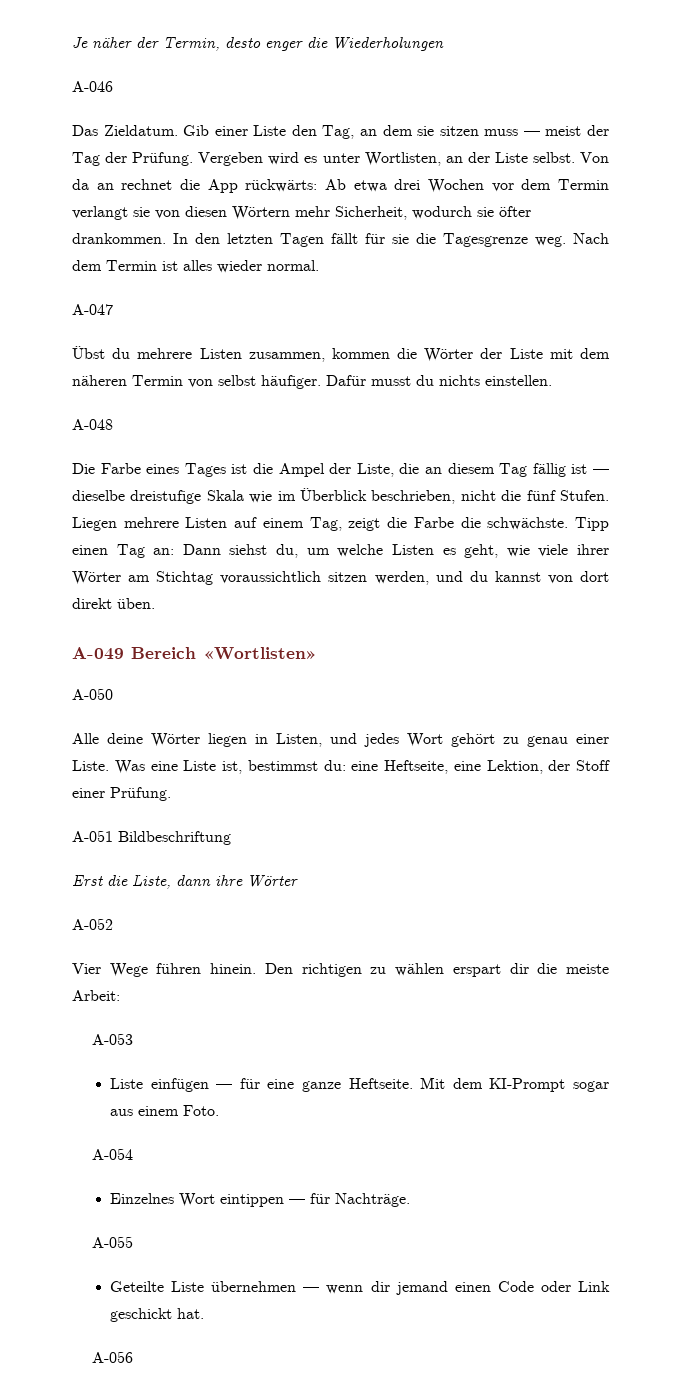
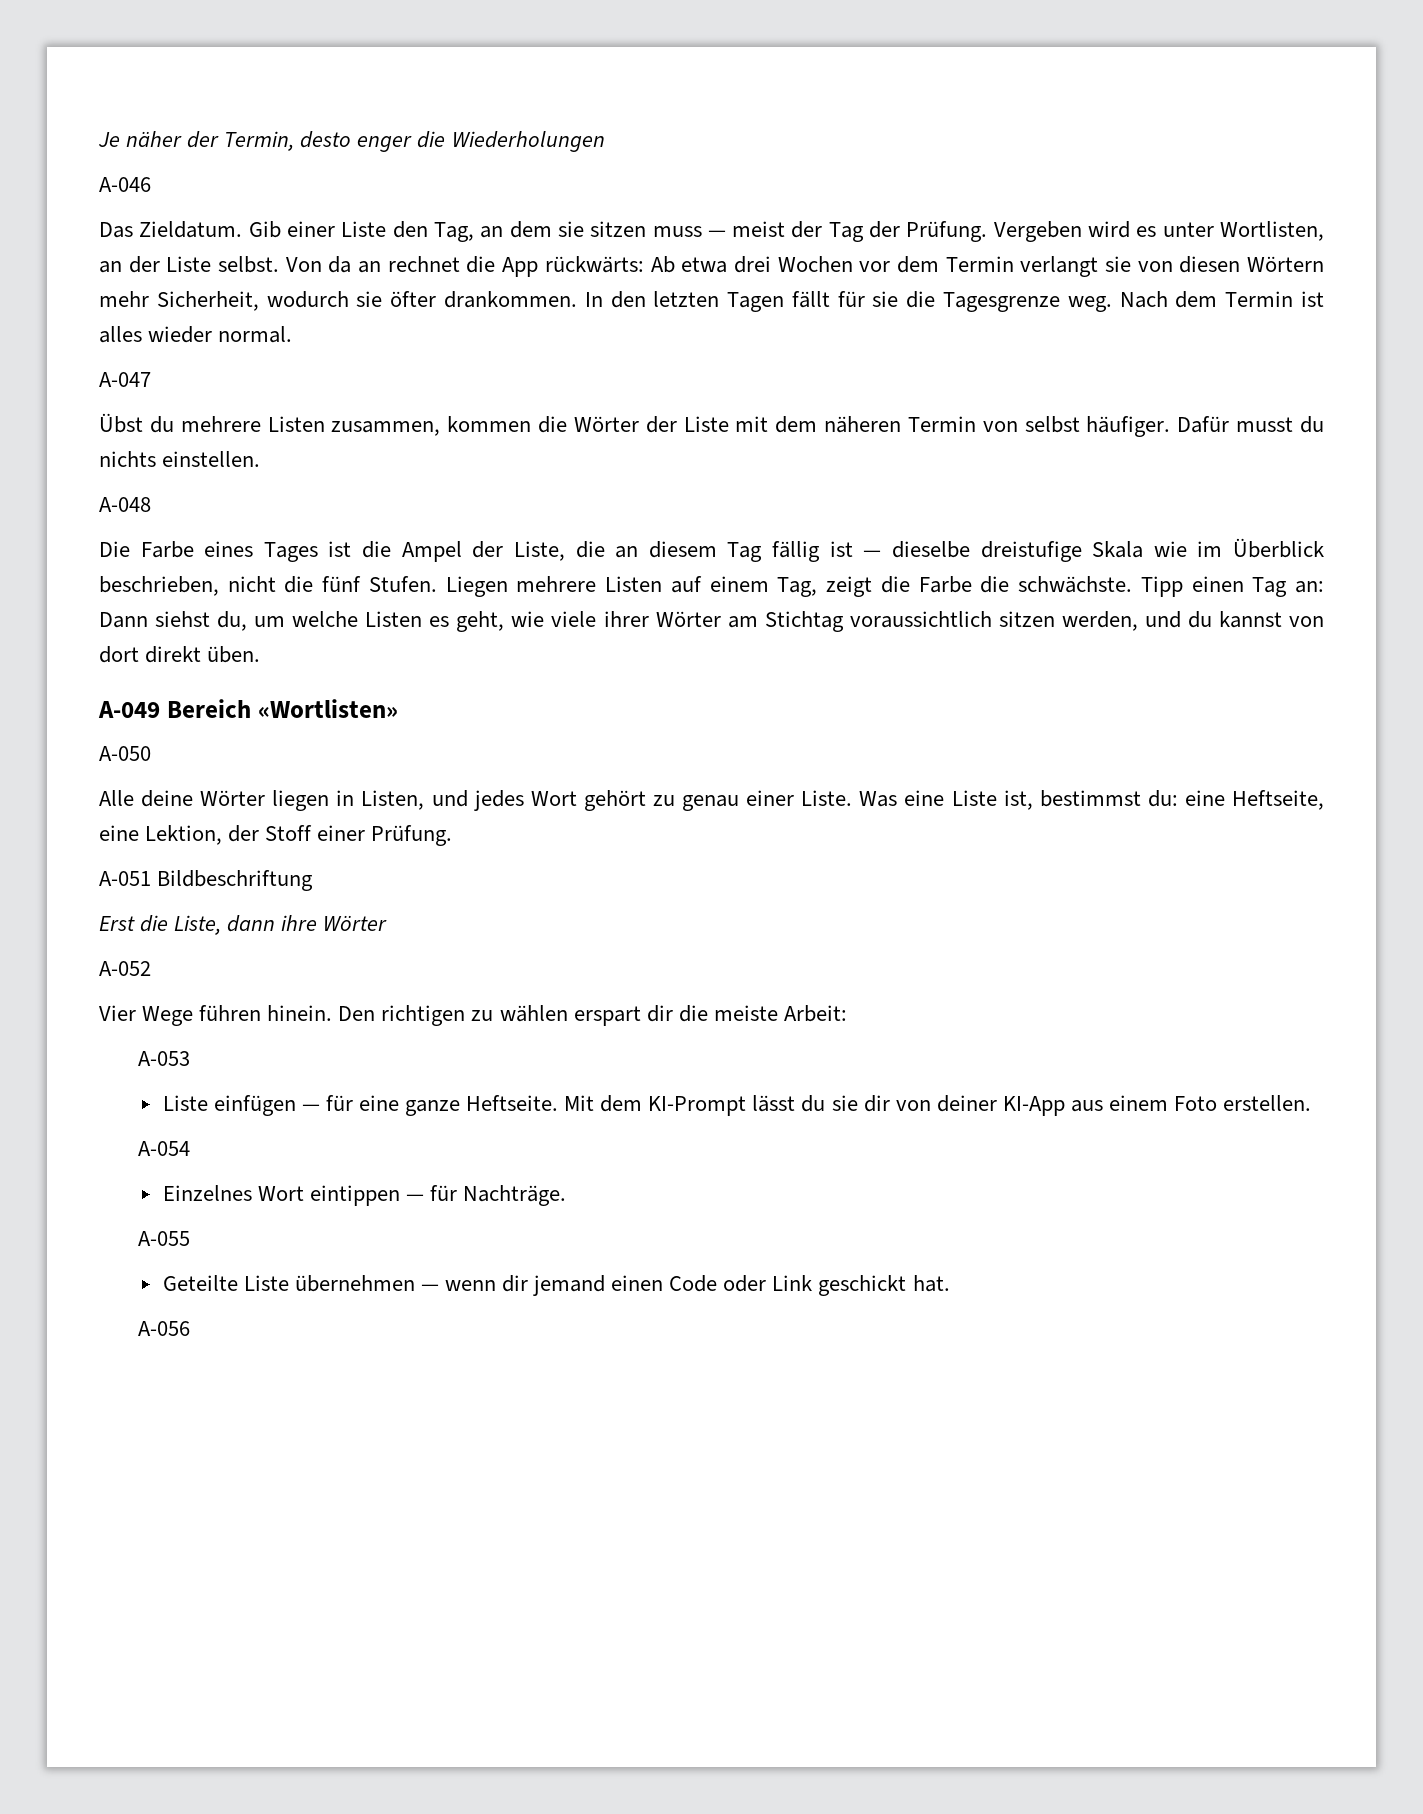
[573,1081,609,1092] [110,1105,220,1116] sogar aus einem Foto. -> [752,1095,1312,1116] lässt du sie dir von deiner KI-App aus einem Foto erstellen.

